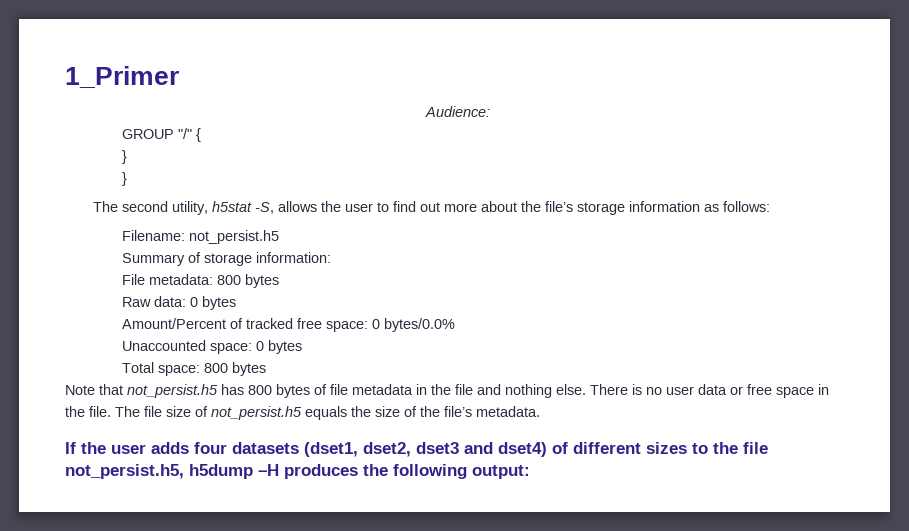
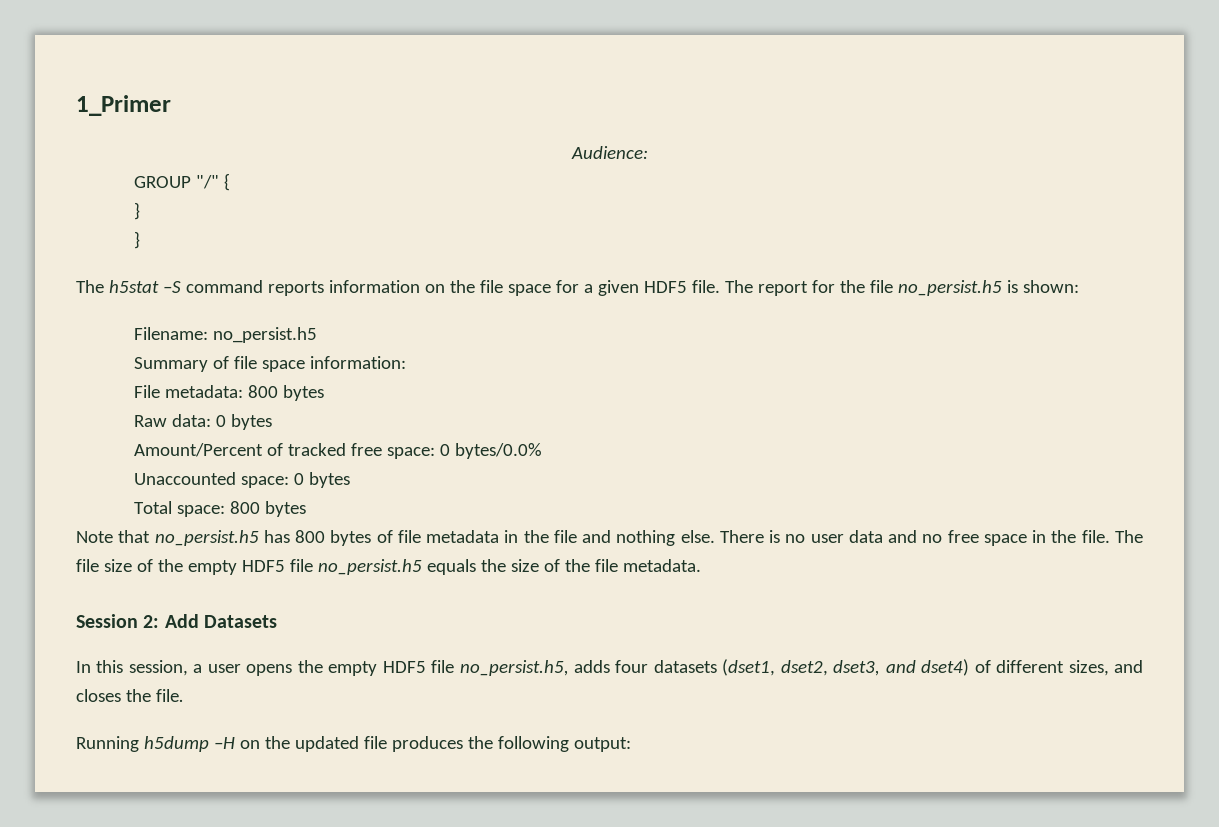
[122,201,771,215] second utility, h5stat -S, allows the user to find out more about the file’s storage information as follows: -> [108,280,1079,296] h5stat –S command reports information on the file space for a given HDF5 file. The report for the file no_persist.h5 is shown:
[188,230,279,244] not_persist.h5 -> [213,327,318,343] no_persist.h5
[203,253,252,266] storage -> [234,356,306,372] file space
[127,384,218,398] not_persist.h5 -> [154,530,259,546] no_persist.h5
[730,386,743,395] or -> [888,530,943,543] and no
[211,406,302,420] not_persist.h5 -> [157,559,422,575] the empty HDF5 file no_persist.h5
[444,406,472,417] file’s -> [594,559,618,572] file
[65,442,146,454] If the user -> [76,614,278,628] [76,660,569,676] Session 2: Add Datasets // In this session, a user opens the empty HDF5 file no_persist.h5,
[416,442,459,454] dset3 -> [833,660,881,676] dset3,
[646,442,768,454] [65,464,279,479] sizes to the file not_persist.h5, h5dump –H -> [1068,660,1144,676] [76,689,184,702] [76,736,387,752] sizes, and closes the file. // Running h5dump –H on the updated file

